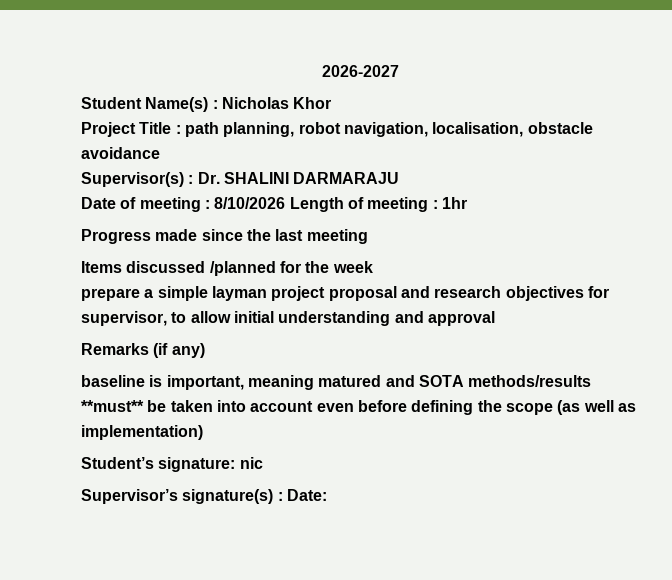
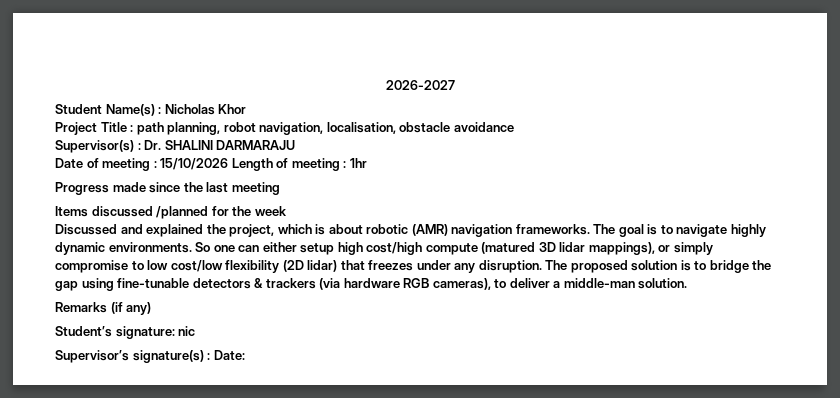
[214,197,286,209] 8/10/2026 -> [160,158,229,170] 15/10/2026
[81,286,609,301] [81,311,495,326] [81,343,205,358] [81,375,592,390] [81,400,636,415] [81,425,203,440] prepare a simple layman project proposal and research objectives for supervisor, to allow initial understanding and approval // Remarks (if any) // baseline is important, meaning matured and SOTA methods/results **must** be taken into account even before defining the scope (as well as implementation) -> [55,224,766,237] [55,242,713,255] [55,260,772,273] [55,278,688,291] [55,302,152,315] Discussed and explained the project, which is about robotic (AMR) navigation frameworks. The goal is to navigate highly dynamic environments. So one can either setup high cost/high compute (matured 3D lidar mappings), or simply compromise to low cost/low flexibility (2D lidar) that freezes under any disruption. The proposed solution is to bridge the gap using fine-tunable detectors & trackers (via hardware RGB cameras), to deliver a middle-man solution. // Remarks (if any)

